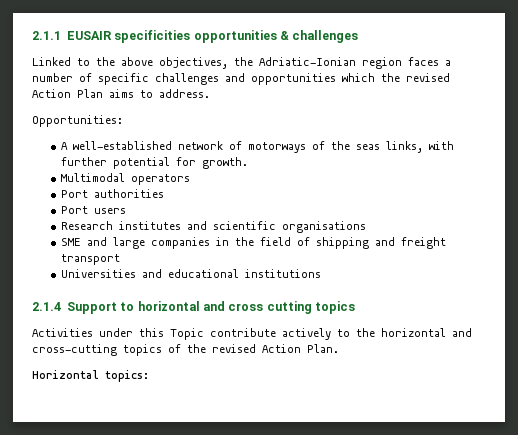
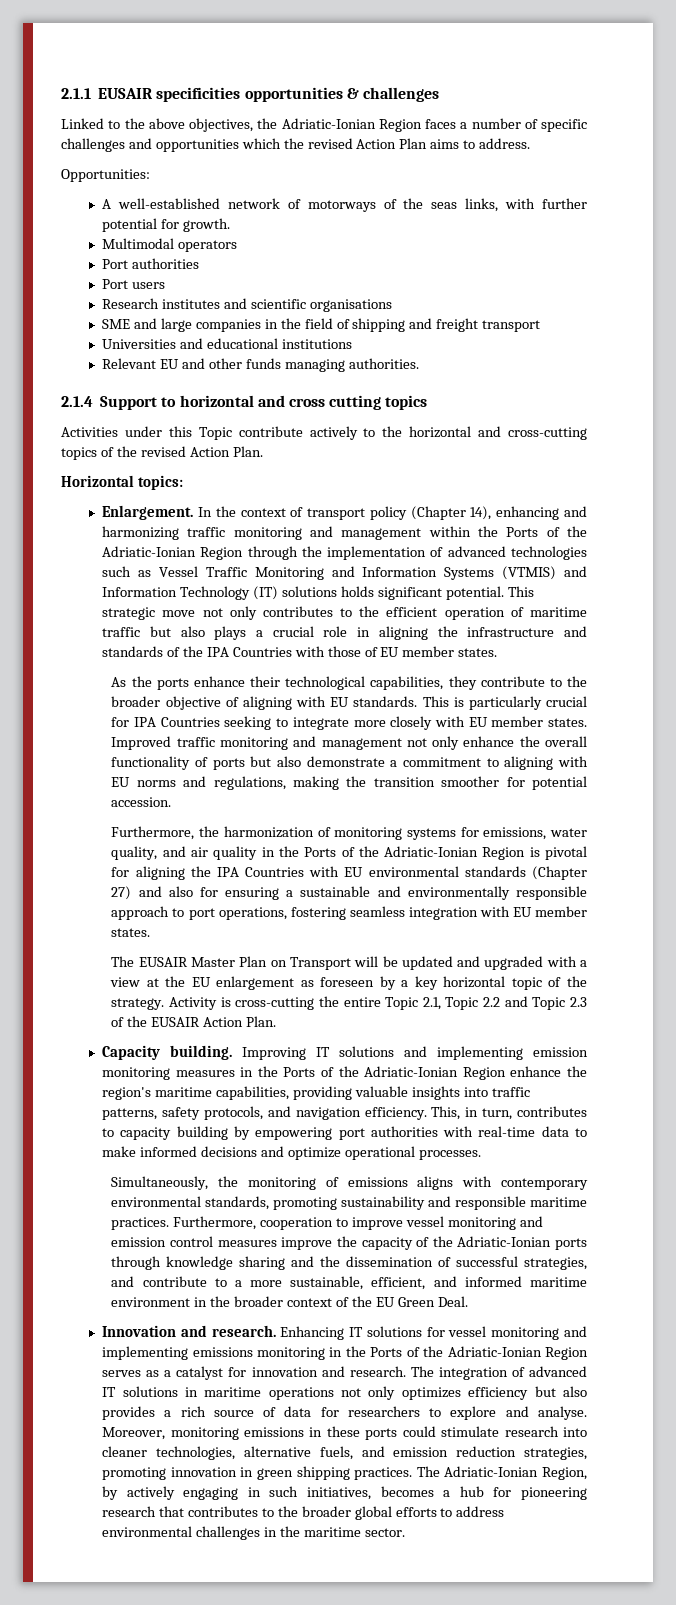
[362,57,402,69] region -> [378,119,422,132] Region
(322, 273) none -> [102,358,419,372] // Relevant EU and other funds managing authorities.
(149, 376) none -> [102,505,587,520] [102,526,588,540] [102,546,587,560] [102,566,587,580] [102,586,534,600] [102,606,588,620] [102,626,587,640] [102,646,498,657] [111,676,587,690] [111,696,588,710] [111,716,588,730] [111,736,587,750] [111,756,589,770] [111,776,587,790] [111,797,172,807] [111,826,588,840] [111,846,588,860] [111,866,587,880] [111,886,587,900] [111,906,587,920] [111,928,151,937] [111,956,588,970] [110,976,588,990] [111,996,587,1010] [111,1016,277,1027] [102,1045,588,1060] [102,1066,587,1080] [102,1086,530,1100] [102,1106,587,1120] [102,1126,587,1140] [102,1146,481,1160] [111,1176,588,1190] [111,1196,587,1210] [111,1216,543,1230] [111,1236,588,1250] [111,1256,587,1270] [111,1276,587,1290] [111,1296,468,1307] [102,1325,588,1340] [102,1346,588,1360] [102,1366,588,1380] [102,1386,588,1400] [102,1406,588,1420] [102,1426,587,1440] [102,1446,587,1460] [102,1466,587,1480] [102,1486,587,1500] [102,1506,505,1520] [102,1526,405,1540] // Enlargement. In the context of transport policy (Chapter 14), enhancing and harmonizing traffic monitoring and management within the Ports of the Adriatic-Ionian Region through the implementation of advanced technologies such as Vessel Traffic Monitoring and Information Systems (VTMIS) and Information Technology (IT) solutions holds significant potential. This strategic move not only contributes to the efficient operation of maritime traffic but also plays a crucial role in aligning the infrastructure and standards of the IPA Countries with those of EU member states. // As the ports enhance their technological capabilities, they contribute to the broader objective of aligning with EU standards. This is particularly crucial for IPA Countries seeking to integrate more closely with EU member states. Improved traffic monitoring and management not only enhance the overall functionality of ports but also demonstrate a commitment to aligning with EU norms and regulations, making the transition smoother for potential accession. // Furthermore, the harmonization of monitoring systems for emissions, water quality, and air quality in the Ports of the Adriatic-Ionian Region is pivotal for aligning the IPA Countries with EU environmental standards (Chapter 27) and also for ensuring a sustainable and environmentally responsible approach to port operations, fostering seamless integration with EU member states. // The EUSAIR Master Plan on Transport will be updated and upgraded with a view at the EU enlargement as foreseen by a key horizontal topic of the strategy. Activity is cross-cutting the entire Topic 2.1, Topic 2.2 and Topic 2.3 of the EUSAIR Action Plan. // Capacity building. Improving IT solutions and implementing emission monitoring measures in the Ports of the Adriatic-Ionian Region enhance the region's maritime capabilities, providing valuable insights into traffic patterns, safety protocols, and navigation efficiency. This, in turn, contributes to capacity building by empowering port authorities with real-time data to make informed decisions and optimize operational processes. // Simultaneously, the monitoring of emissions aligns with contemporary environmental standards, promoting sustainability and responsible maritime practices. Furthermore, cooperation to improve vessel monitoring and emission control measures improve the capacity of the Adriatic-Ionian ports through knowledge sharing and the dissemination of successful strategies, and contribute to a more sustainable, efficient, and informed maritime environment in the broader context of the EU Green Deal. // Innovation and research. Enhancing IT solutions for vessel monitoring and implementing emissions monitoring in the Ports of the Adriatic-Ionian Region serves as a catalyst for innovation and research. The integration of advanced IT solutions in maritime operations not only optimizes efficiency but also provides a rich source of data for researchers to explore and analyse. Moreover, monitoring emissions in these ports could stimulate research into cleaner technologies, alternative fuels, and emission reduction strategies, promoting innovation in green shipping practices. The Adriatic-Ionian Region, by actively engaging in such initiatives, becomes a hub for pioneering research that contributes to the broader global efforts to address environmental challenges in the maritime sector.

